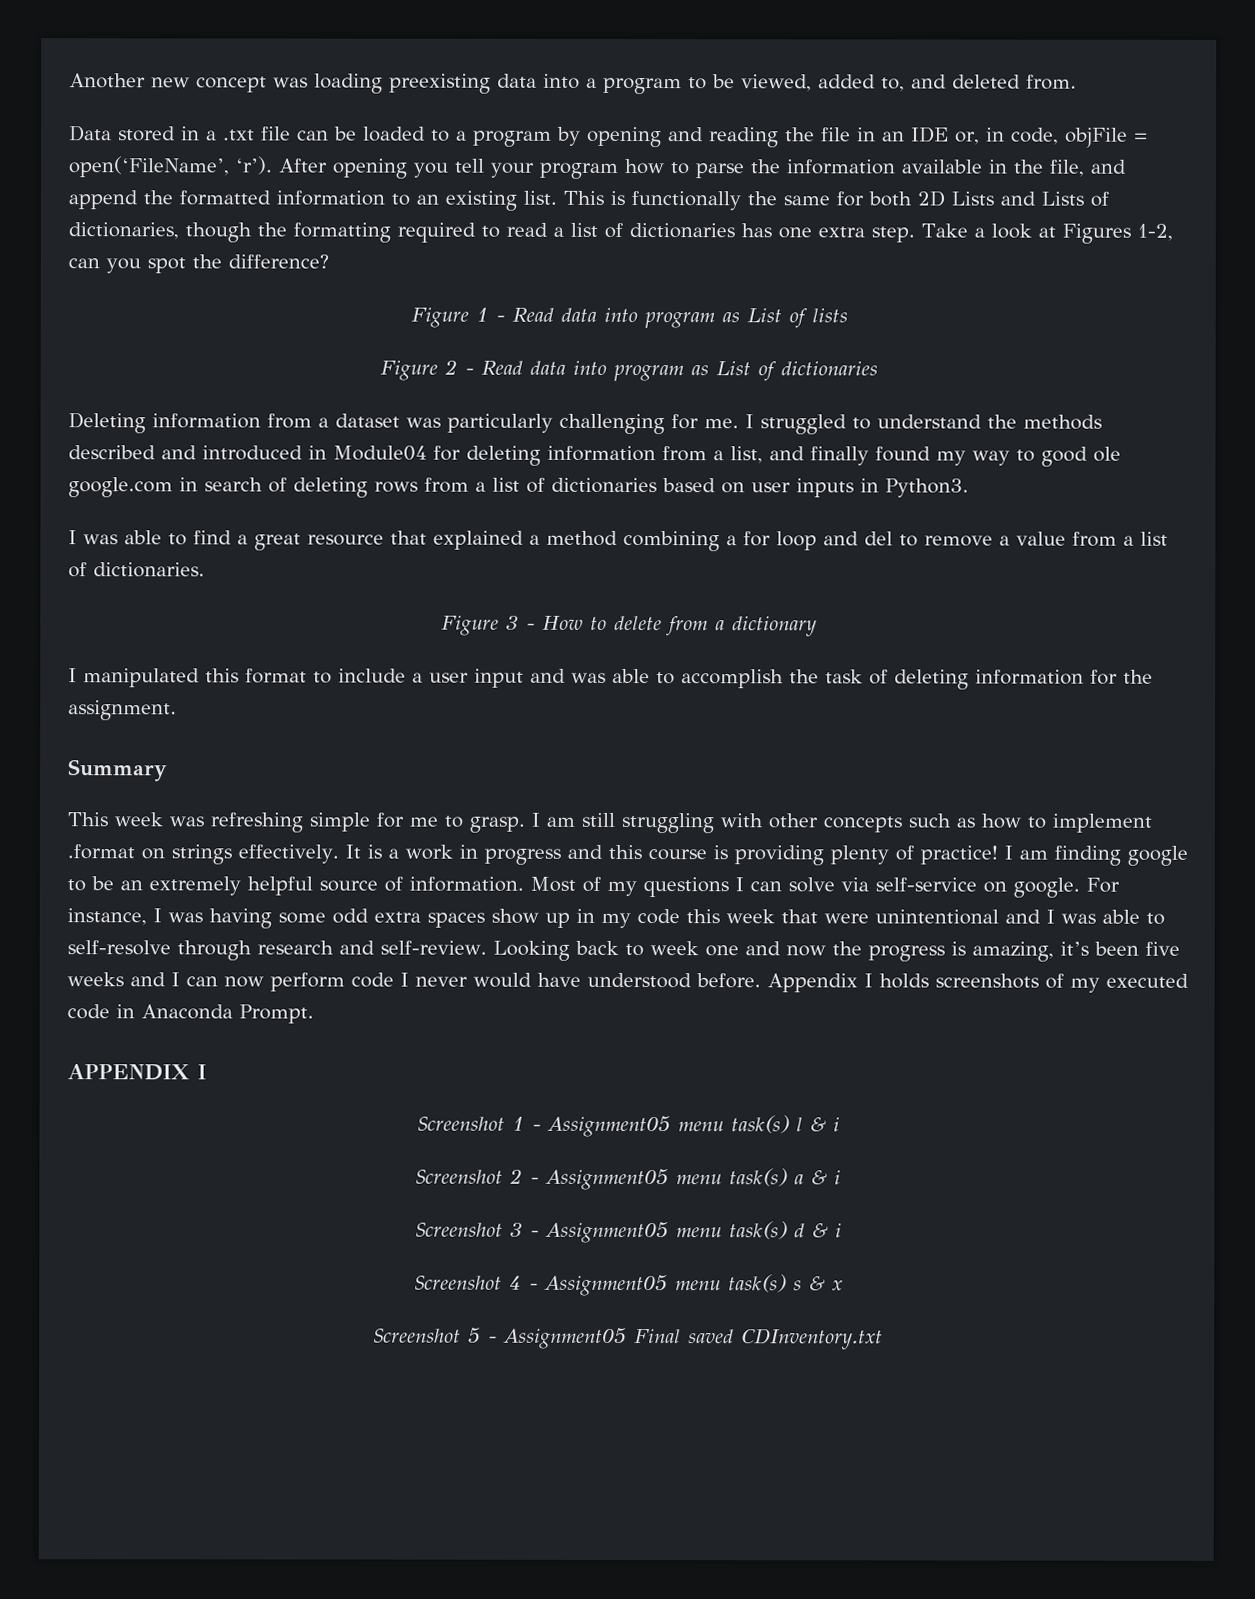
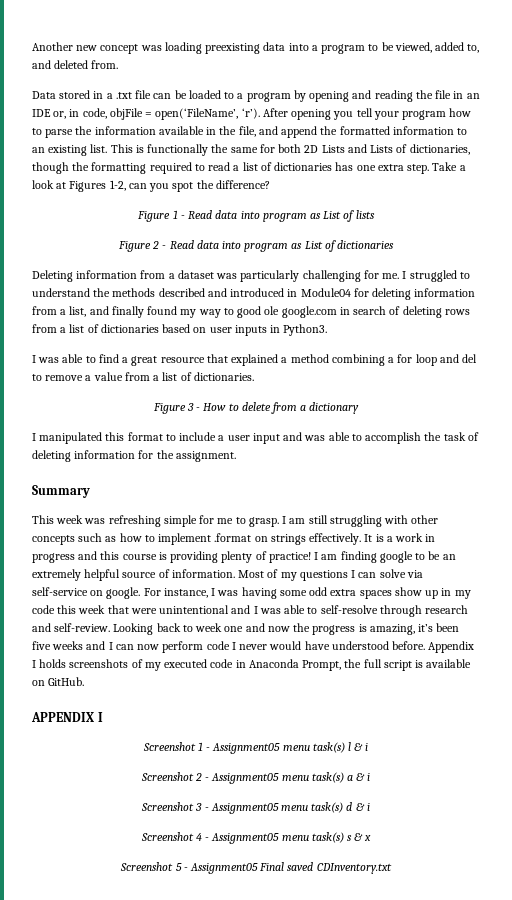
[239,1004,314,1024] Prompt. -> [302,659,472,671] [32,677,85,686] Prompt, the full script is available on GitHub.

